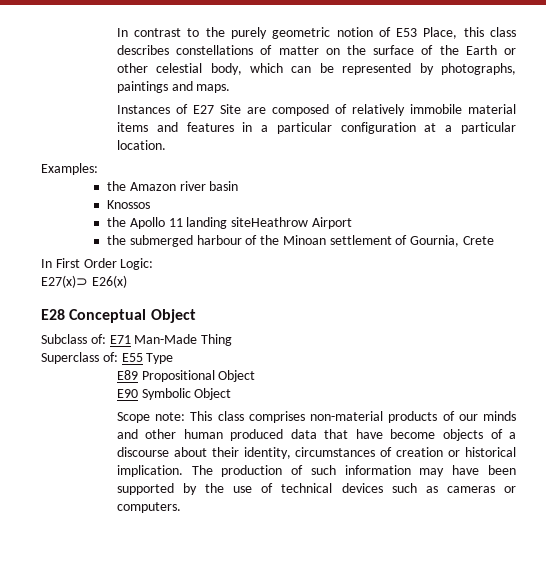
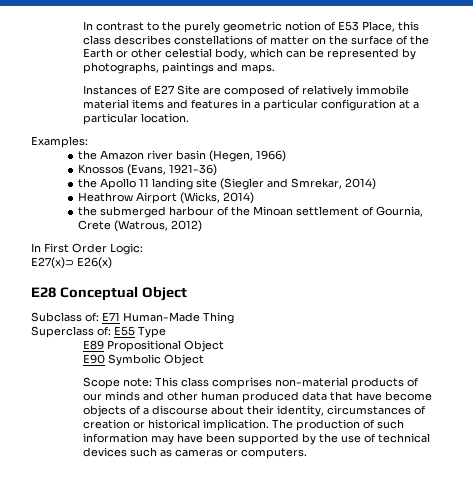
(239, 186) none -> [208,150,286,162] (Hegen, 1966)
(151, 204) none -> [126,164,217,176] (Evans, 1921-36)
[231,217,309,227] siteHeathrow -> [195,178,376,190] [77,192,133,202] site (Siegler and Smrekar, 2014) // Heathrow
(352, 223) none -> [179,192,254,204] (Wicks, 2014)
(495, 240) none -> [113,220,202,232] (Watrous, 2012)
[134,334,198,344] Man-Made -> [123,312,200,322] Human-Made

